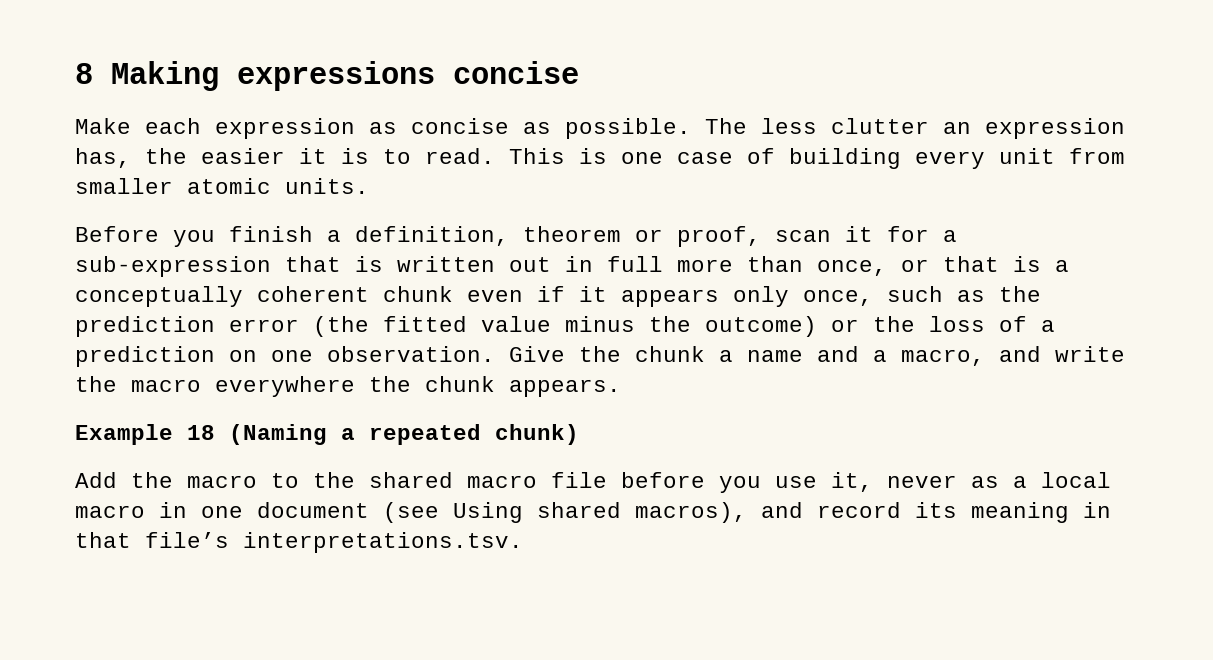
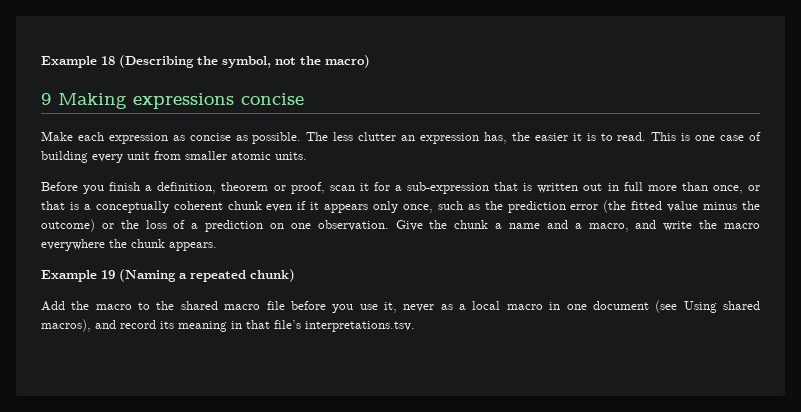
[75,63,93,84] 8 -> [41,55,370,68] [41,93,51,105] Example 18 (Describing the symbol, not the macro) // 9
[187,425,215,440] 18 -> [101,270,115,279] 19

